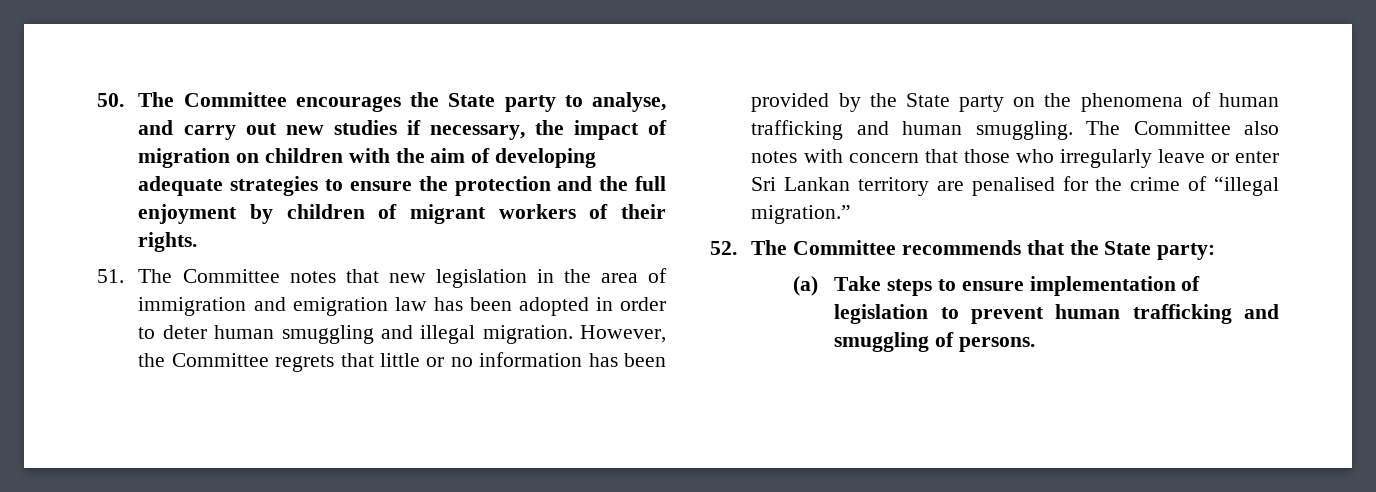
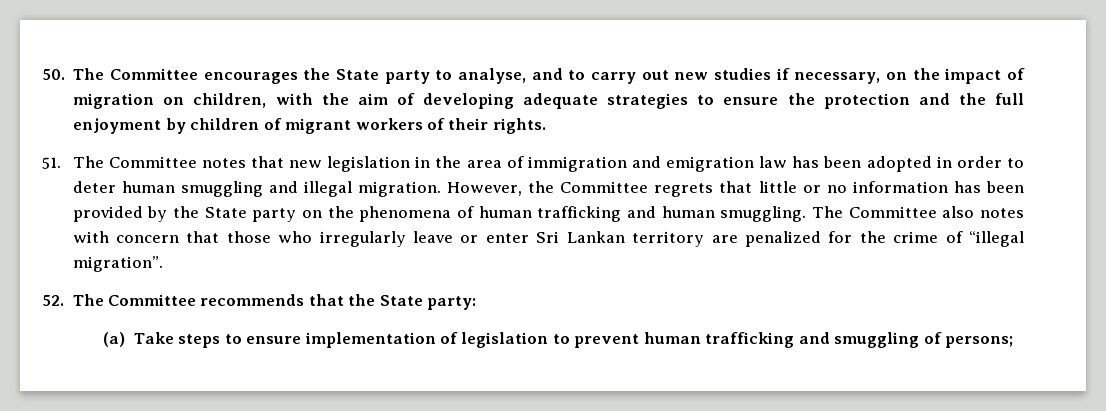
(174, 127) none -> [568,70,586,80] to
(525, 132) none -> [885,72,907,80] on
[265,148,344,163] children -> [193,93,267,108] children,
[971,177,1055,196] penalised -> [744,231,821,247] penalized
[751,205,852,224] migration.” -> [72,256,163,272] migration”.
[958,337,1035,352] persons. -> [945,336,1014,348] persons;

